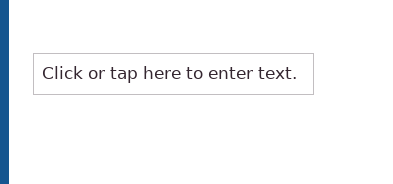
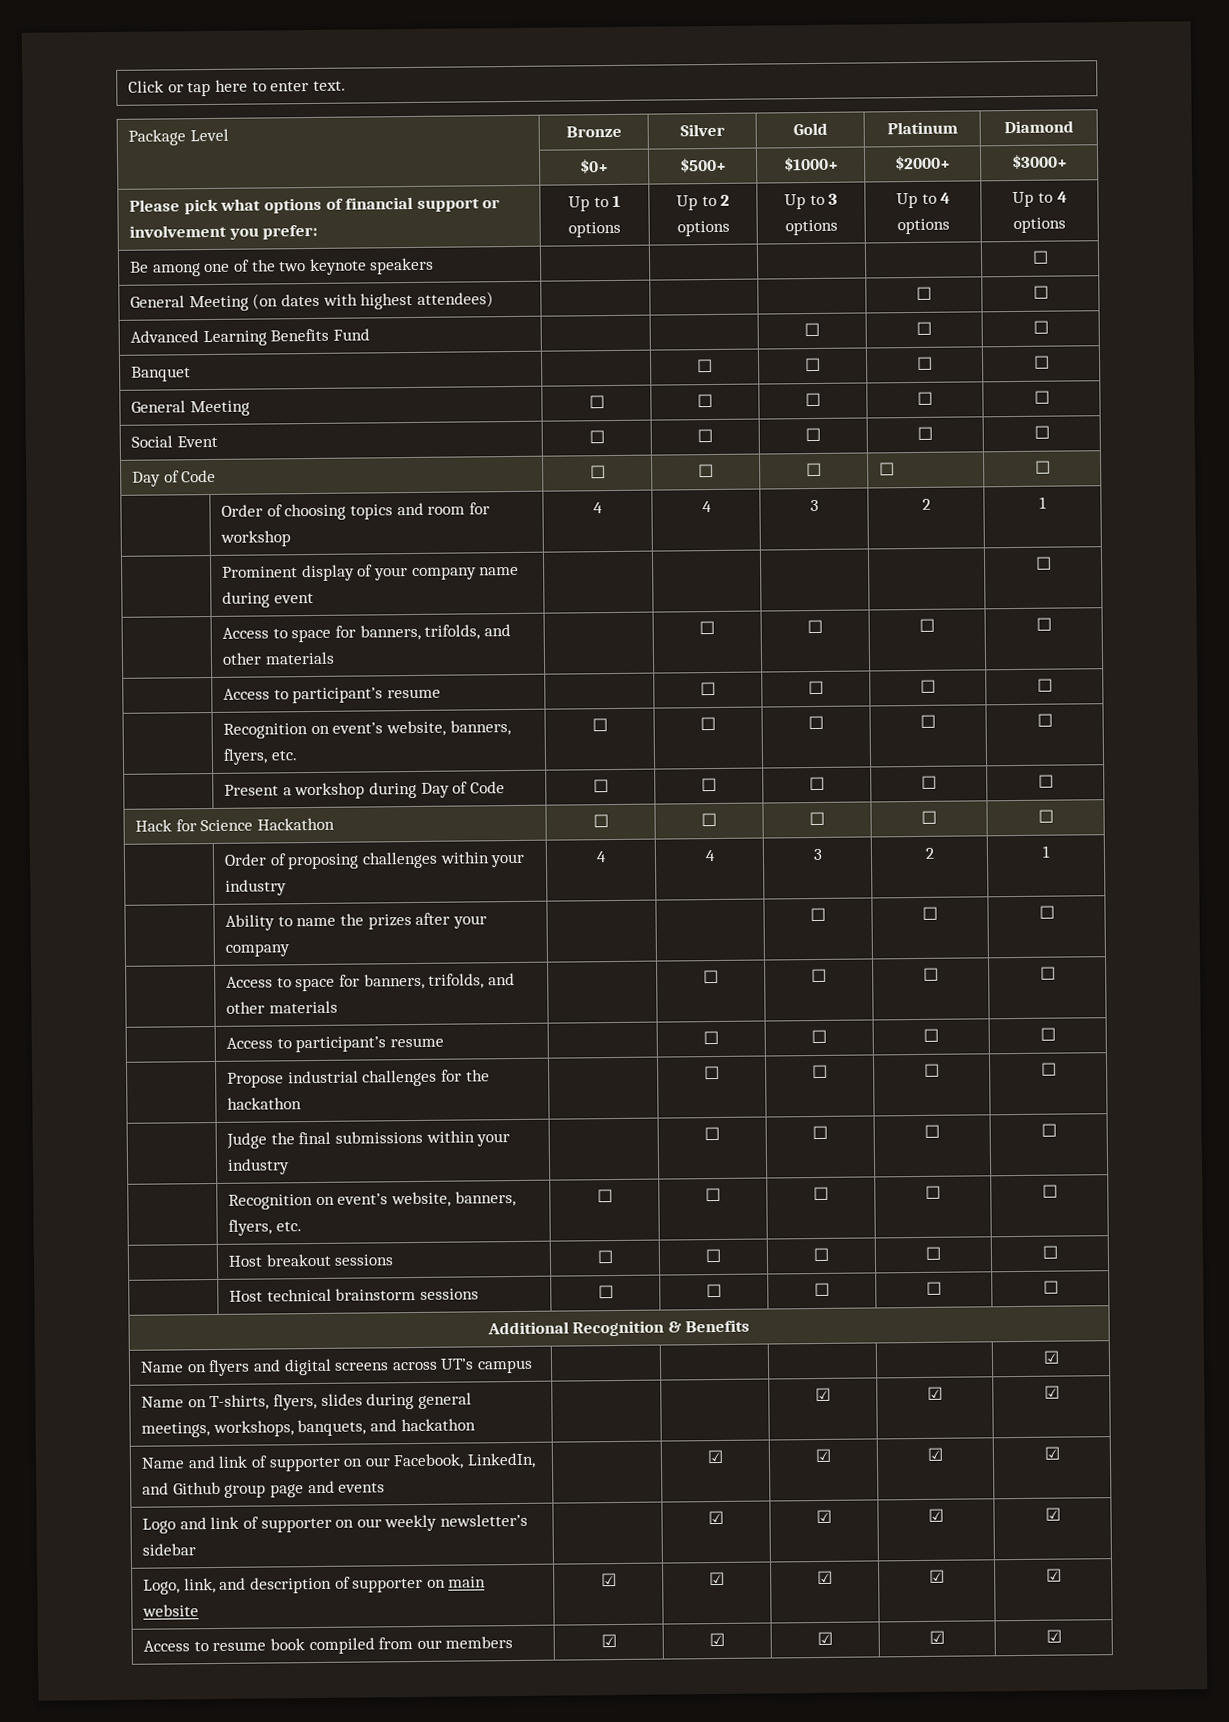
(298, 73) none -> [128,128,229,146] [565,125,622,138] [679,123,725,137] [792,122,828,136] [886,121,958,135] [1003,120,1074,134] [580,159,609,174] [679,157,727,173] [783,156,839,172] [895,155,951,171] [1010,154,1068,170] [129,196,501,215] [129,224,319,240] [567,195,622,212] [568,221,621,238] [675,194,731,211] [676,220,730,237] [783,193,839,210] [784,219,838,236] [895,192,951,209] [896,218,950,235] [1012,191,1067,208] [1013,217,1066,233] [130,257,435,277] [1031,250,1049,264] [130,291,494,312] [916,286,932,300] [1032,285,1049,299] [130,328,371,347] [804,322,820,337] [916,321,932,335] [1032,320,1049,334] [131,366,192,382] [697,359,713,373] [805,357,821,372] [917,356,933,370] [1032,355,1050,369] [131,400,250,417] [588,395,605,409] [697,394,713,408] [805,392,821,407] [917,391,933,405] [1033,390,1050,404] [131,435,218,448] [588,430,605,444] [697,429,713,443] [805,427,821,442] [917,426,933,440] [1033,425,1050,439] [132,469,217,487] [589,465,606,479] [698,463,714,478] [806,462,822,477] [879,462,896,476] [1034,460,1051,474] [221,502,490,521] [220,530,292,547] [593,502,603,514] [701,501,712,513] [809,499,819,512] [921,498,931,510] [1039,496,1047,509] [222,564,520,582] [222,591,314,608] [1034,556,1052,570] [222,624,511,643] [222,651,335,665] [699,620,715,635] [807,619,823,634] [919,618,935,632] [1035,617,1052,631] [223,687,442,704] [700,681,716,696] [808,680,824,695] [920,679,936,693] [1036,678,1053,692] [223,720,511,739] [223,748,297,765] [591,718,608,732] [700,716,716,731] [808,715,824,730] [920,714,936,728] [1036,713,1053,727] [224,781,505,800] [592,779,609,793] [701,777,717,792] [809,776,825,791] [921,775,937,789] [1037,774,1054,788] [135,817,336,832] [592,814,609,828] [701,812,717,827] [809,811,825,826] [921,810,937,824] [1037,809,1054,823] [224,851,526,870] [225,879,288,896] [596,851,607,863] [704,850,716,862] [812,848,822,861] [924,847,934,859] [1042,845,1050,858] [225,912,487,931] [225,943,291,957] [810,907,826,922] [922,906,938,920] [1038,905,1055,919] [226,973,515,992] [226,1000,338,1014] [703,969,719,984] [811,968,827,983] [923,967,939,981] [1039,966,1056,980] [226,1036,445,1053] [703,1030,719,1045] [811,1029,827,1044] [923,1028,939,1042] [1039,1027,1056,1041] [227,1069,490,1088] [227,1097,303,1110] [704,1065,720,1080] [812,1064,828,1079] [924,1063,940,1077] [1040,1062,1057,1076] [226,1130,511,1149] [227,1158,291,1175] [704,1126,720,1141] [812,1125,828,1140] [924,1124,940,1138] [1040,1123,1057,1137] [228,1191,516,1210] [228,1219,302,1236] [596,1189,613,1203] [705,1187,721,1202] [813,1186,829,1201] [925,1185,941,1199] [1041,1184,1058,1198] [228,1253,395,1267] [596,1250,613,1264] [705,1248,721,1263] [813,1247,829,1262] [925,1246,941,1260] [1041,1245,1058,1259] [229,1287,480,1302] [597,1285,614,1299] [706,1283,722,1298] [814,1282,830,1297] [926,1281,942,1295] [1042,1280,1059,1294] [486,1319,751,1337] [140,1358,534,1377] [1042,1350,1060,1364] [141,1392,472,1411] [141,1418,476,1438] [815,1387,831,1402] [927,1386,943,1400] [1043,1385,1060,1399] [141,1452,537,1472] [142,1480,386,1498] [707,1449,723,1464] [815,1448,831,1463] [927,1447,943,1461] [1043,1446,1060,1460] [142,1513,529,1534] [142,1543,197,1556] [708,1510,724,1525] [816,1509,832,1524] [928,1508,944,1522] [1044,1507,1061,1521] [143,1576,487,1595] [142,1604,200,1617] [600,1573,617,1587] [709,1571,725,1586] [817,1570,833,1585] [929,1569,945,1583] [1045,1568,1062,1582] [143,1636,514,1655] [600,1634,617,1648] [709,1632,725,1647] [817,1631,833,1646] [929,1630,945,1644] [1045,1629,1062,1643] // Package Level | Bronze | Silver | Gold | Platinum | Diamond // | $0+ | $500+ | $1000+ | $2000+ | $3000+ // Please pick what options of financial support or involvement you prefer: | Up to 1 options | Up to 2 options | Up to 3 options | Up to 4 options | Up to 4 options // Be among one of the two keynote speakers | | | | | ☐ // General Meeting (on dates with highest attendees) | | | | ☐ | ☐ // Advanced Learning Benefits Fund | | | ☐ | ☐ | ☐ // Banquet | | ☐ | ☐ | ☐ | ☐ // General Meeting | ☐ | ☐ | ☐ | ☐ | ☐ // Social Event | ☐ | ☐ | ☐ | ☐ | ☐ // Day of Code | ☐ | ☐ | ☐ | ☐ | ☐ // | Order of choosing topics and room for workshop | 4 | 4 | 3 | 2 | 1 // | Prominent display of your company name during event | | | | | ☐ // | Access to space for banners, trifolds, and other materials | | ☐ | ☐ | ☐ | ☐ // | Access to participant’s resume | | ☐ | ☐ | ☐ | ☐ // | Recognition on event’s website, banners, flyers, etc. | ☐ | ☐ | ☐ | ☐ | ☐ // | Present a workshop during Day of Code | ☐ | ☐ | ☐ | ☐ | ☐ // Hack for Science Hackathon | ☐ | ☐ | ☐ | ☐ | ☐ // | Order of proposing challenges within your industry | 4 | 4 | 3 | 2 | 1 // | Ability to name the prizes after your company | | | ☐ | ☐ | ☐ // | Access to space for banners, trifolds, and other materials | | ☐ | ☐ | ☐ | ☐ // | Access to participant’s resume | | ☐ | ☐ | ☐ | ☐ // | Propose industrial challenges for the hackathon | | ☐ | ☐ | ☐ | ☐ // | Judge the final submissions within your industry | | ☐ | ☐ | ☐ | ☐ // | Recognition on event’s website, banners, flyers, etc. | ☐ | ☐ | ☐ | ☐ | ☐ // | Host breakout sessions | ☐ | ☐ | ☐ | ☐ | ☐ // | Host technical brainstorm sessions | ☐ | ☐ | ☐ | ☐ | ☐ // Additional Recognition & Benefits // Name on flyers and digital screens across UT’s campus | | | | | ☑ // Name on T-shirts, flyers, slides during general meetings, workshops, banquets, and hackathon | | | ☑ | ☑ | ☑ // Name and link of supporter on our Facebook, LinkedIn, and Github group page and events | | ☑ | ☑ | ☑ | ☑ // Logo and link of supporter on our weekly newsletter’s sidebar | | ☑ | ☑ | ☑ | ☑ // Logo, link, and description of supporter on main website | ☑ | ☑ | ☑ | ☑ | ☑ // Access to resume book compiled from our members | ☑ | ☑ | ☑ | ☑ | ☑

